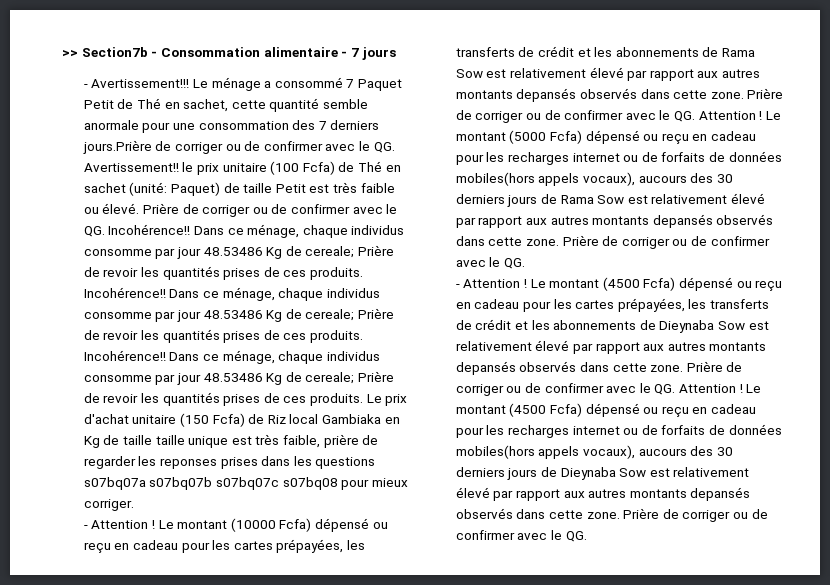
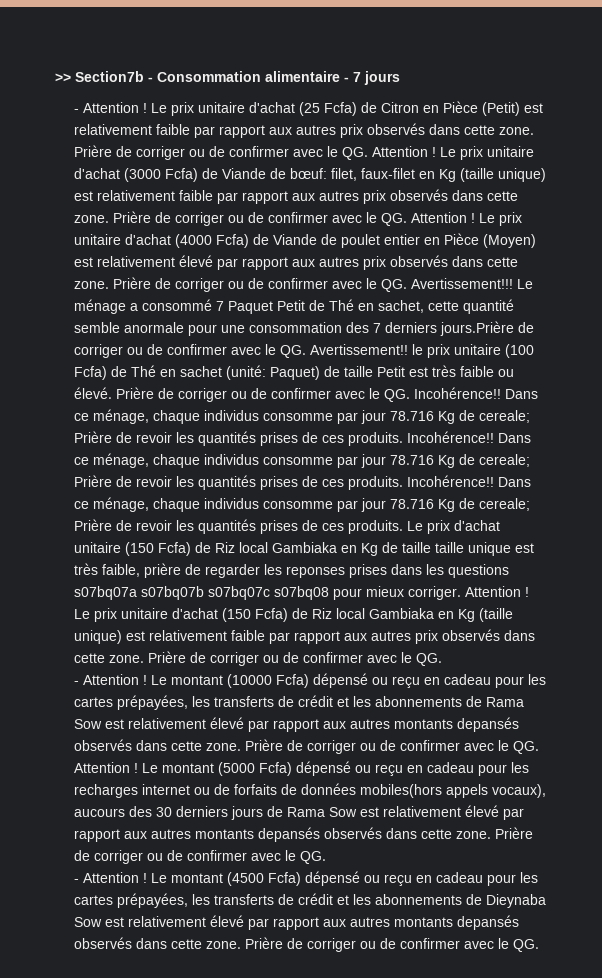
(88, 86) none -> [82,101,543,116] [73,123,534,138] [73,145,534,160] [73,168,546,182] [73,189,518,204] [73,211,522,226] [73,233,536,248] [73,255,518,270] [73,277,407,292] Attention ! Le prix unitaire d'achat (25 Fcfa) de Citron en Pièce (Petit) est relativement faible par rapport aux autres prix observés dans cette zone. Prière de corriger ou de confirmer avec le QG. Attention ! Le prix unitaire d'achat (3000 Fcfa) de Viande de bœuf: filet, faux-filet en Kg (taille unique) est relativement faible par rapport aux autres prix observés dans cette zone. Prière de corriger ou de confirmer avec le QG. Attention ! Le prix unitaire d'achat (4000 Fcfa) de Viande de poulet entier en Pièce (Moyen) est relativement élevé par rapport aux autres prix observés dans cette zone. Prière de corriger ou de confirmer avec le QG.
[203,247,263,256] 48.53486 -> [389,411,434,421] 78.716
[203,310,263,319] 48.53486 -> [389,455,434,465] 78.716
[203,373,263,382] 48.53486 -> [389,499,434,509] 78.716
(134, 505) none -> [464,586,529,597] [73,608,513,622] [73,629,535,644] [73,651,442,666] Attention ! Le prix unitaire d'achat (150 Fcfa) de Riz local Gambiaka en Kg (taille unique) est relativement faible par rapport aux autres prix observés dans cette zone. Prière de corriger ou de confirmer avec le QG.
[679,384,762,393] [455,403,757,417] [455,424,782,438] [455,445,733,459] [455,467,750,480] [455,487,751,501] [455,508,768,522] [455,530,587,542] Attention ! Le montant (4500 Fcfa) dépensé ou reçu en cadeau pour les recharges internet ou de forfaits de données mobiles(hors appels vocaux), aucours des 30 derniers jours de Dieynaba Sow est relativement élevé par rapport aux autres montants depansés observés dans cette zone. Prière de corriger ou de confirmer avec le QG. -> (539, 945) none

